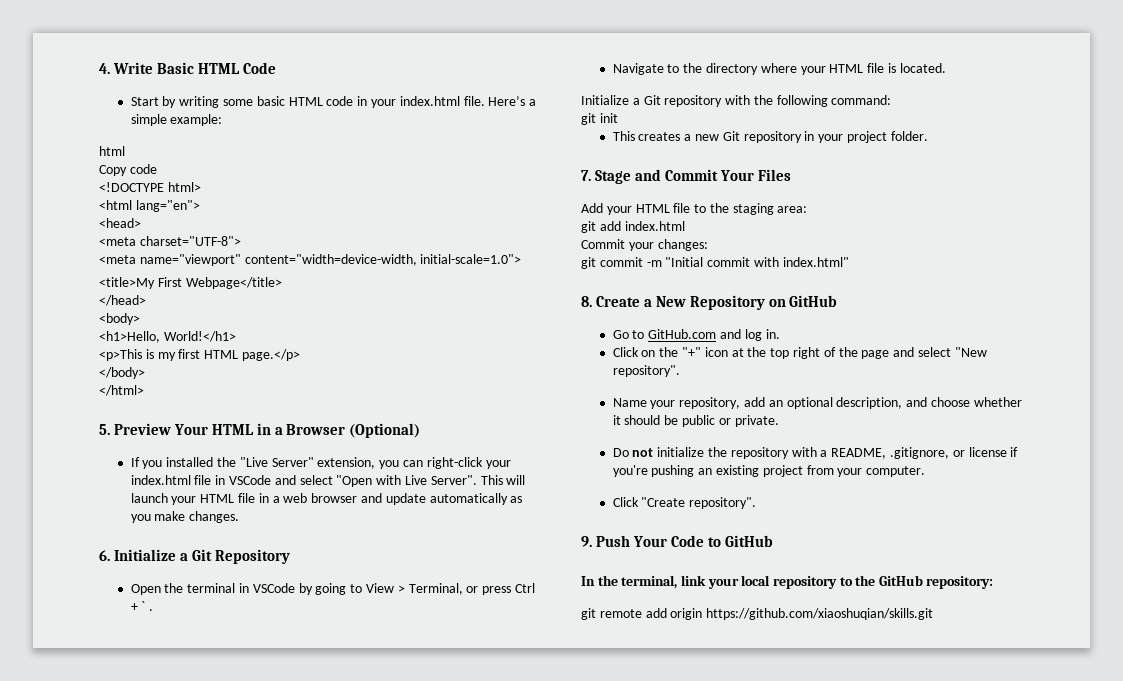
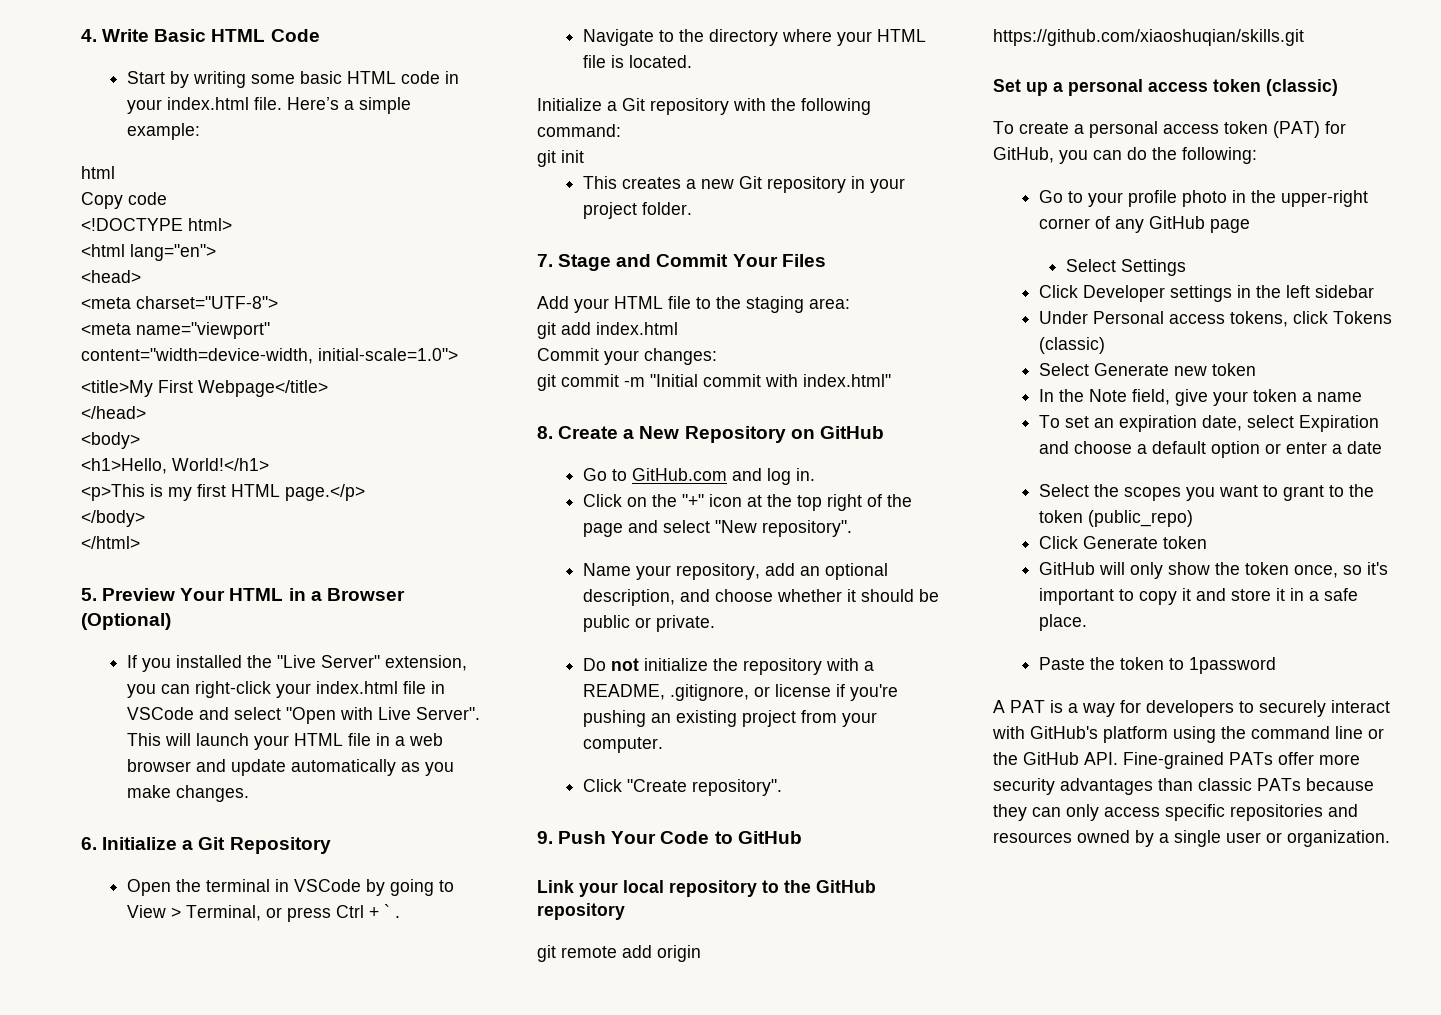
[581,575,706,589] In the terminal, link -> [537,880,574,893] Link
[926,576,994,589] repository: -> [537,903,625,920] repository
(934, 614) none -> [993,79,1338,96] [993,121,1346,138] [993,147,1257,164] [1039,190,1369,207] [1039,216,1251,233] [1065,259,1186,276] [1039,285,1375,302] [1039,311,1393,327] [1039,337,1106,354] [1039,363,1257,376] [1039,389,1363,406] [1039,415,1380,432] [1039,441,1383,458] [1039,484,1375,501] [1039,510,1194,527] [1039,536,1208,549] [1039,562,1389,579] [1039,588,1359,605] [1039,614,1088,631] [1039,657,1277,674] [993,700,1390,717] [992,726,1384,743] [993,752,1360,769] [993,778,1374,795] [993,804,1358,821] [993,830,1390,847] // Set up a personal access token (classic) // To create a personal access token (PAT) for GitHub, you can do the following: // Go to your profile photo in the upper-right corner of any GitHub page // Select Settings // Click Developer settings in the left sidebar // Under Personal access tokens, click Tokens (classic) // Select Generate new token // In the Note field, give your token a name // To set an expiration date, select Expiration and choose a default option or enter a date // Select the scopes you want to grant to the token (public_repo) // Click Generate token // GitHub will only show the token once, so it's important to copy it and store it in a safe place. // Paste the token to 1password // A PAT is a way for developers to securely interact with GitHub's platform using the command line or the GitHub API. Fine-grained PATs offer more security advantages than classic PATs because they can only access specific repositories and resources owned by a single user or organization.

